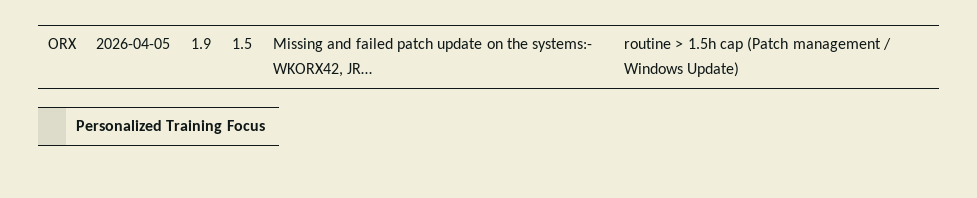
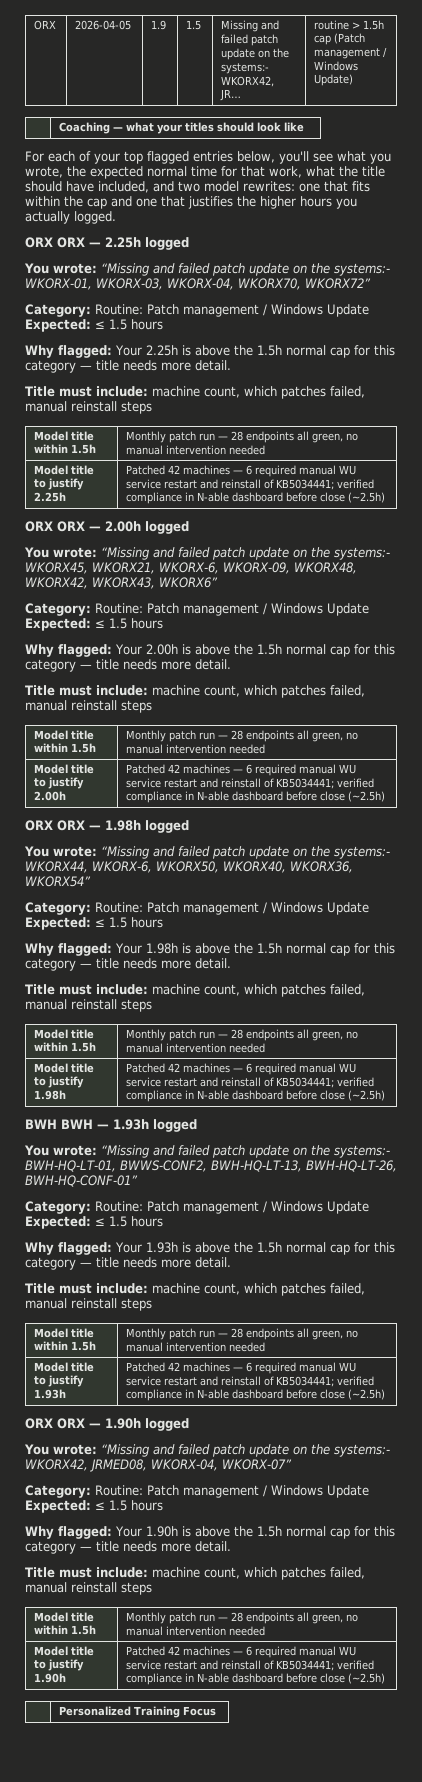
(740, 69) none -> [59,122,305,134] [25,151,391,164] [25,166,385,179] [25,181,370,193] [25,196,357,209] [25,211,116,224] [25,237,189,250] [24,263,390,276] [25,278,371,290] [25,304,369,317] [25,319,163,332] [25,345,395,358] [25,360,231,373] [25,386,365,399] [25,401,152,414] [34,431,95,441] [34,444,97,454] [126,431,359,443] [126,445,266,455] [34,465,95,475] [34,478,85,490] [34,492,67,502] [126,465,357,477] [126,479,375,490] [126,492,386,504] [25,521,189,534] [24,547,390,560] [25,562,357,574] [25,577,218,589] [25,603,369,616] [25,618,163,631] [25,644,395,657] [25,659,231,672] [25,685,365,698] [25,700,152,713] [34,730,95,740] [34,743,97,753] [126,730,359,742] [126,744,266,754] [34,764,95,774] [34,777,85,789] [34,791,67,801] [126,764,357,776] [126,778,375,789] [126,791,386,803] [25,820,189,833] [24,846,390,859] [25,861,353,873] [25,876,91,887] [25,902,369,915] [25,917,163,930] [25,943,395,956] [25,958,231,971] [25,984,365,997] [25,999,152,1012] [34,1029,95,1039] [34,1042,97,1052] [126,1029,359,1041] [126,1043,266,1053] [34,1063,95,1073] [34,1076,85,1088] [34,1090,67,1100] [126,1063,357,1075] [126,1077,375,1088] [126,1090,386,1102] [25,1119,197,1132] [24,1145,390,1158] [25,1160,397,1172] [25,1175,138,1187] [25,1201,369,1214] [25,1216,163,1229] [25,1242,395,1255] [25,1257,231,1270] [25,1283,365,1296] [25,1298,152,1311] [34,1328,95,1338] [34,1341,97,1351] [126,1328,359,1340] [126,1342,266,1352] [34,1362,95,1372] [34,1375,85,1387] [34,1389,67,1399] [126,1362,357,1374] [126,1376,375,1387] [126,1389,386,1401] [25,1418,189,1431] [24,1444,390,1457] [25,1459,292,1472] [25,1485,369,1498] [25,1500,163,1513] [25,1526,395,1539] [25,1541,231,1554] [25,1567,365,1580] [25,1582,152,1595] [34,1612,95,1622] [34,1625,97,1635] [126,1612,359,1624] [126,1626,266,1636] [34,1646,95,1656] [34,1659,85,1671] [34,1673,67,1683] [126,1646,357,1658] [126,1660,375,1671] [126,1673,386,1685] // | Coaching — what your titles should look like // For each of your top flagged entries below, you'll see what you wrote, the expected normal time for that work, what the title should have included, and two model rewrites: one that fits within the cap and one that justifies the higher hours you actually logged. // ORX ORX — 2.25h logged // You wrote: “Missing and failed patch update on the systems:- WKORX-01, WKORX-03, WKORX-04, WKORX70, WKORX72” // Category: Routine: Patch management / Windows Update Expected: ≤ 1.5 hours // Why flagged: Your 2.25h is above the 1.5h normal cap for this category — title needs more detail. // Title must include: machine count, which patches failed, manual reinstall steps // Model title within 1.5h | Monthly patch run — 28 endpoints all green, no manual intervention needed // Model title to justify 2.25h | Patched 42 machines — 6 required manual WU service restart and reinstall of KB5034441; verified compliance in N-able dashboard before close (~2.5h) // ORX ORX — 2.00h logged // You wrote: “Missing and failed patch update on the systems:- WKORX45, WKORX21, WKORX-6, WKORX-09, WKORX48, WKORX42, WKORX43, WKORX6” // Category: Routine: Patch management / Windows Update Expected: ≤ 1.5 hours // Why flagged: Your 2.00h is above the 1.5h normal cap for this category — title needs more detail. // Title must include: machine count, which patches failed, manual reinstall steps // Model title within 1.5h | Monthly patch run — 28 endpoints all green, no manual intervention needed // Model title to justify 2.00h | Patched 42 machines — 6 required manual WU service restart and reinstall of KB5034441; verified compliance in N-able dashboard before close (~2.5h) // ORX ORX — 1.98h logged // You wrote: “Missing and failed patch update on the systems:- WKORX44, WKORX-6, WKORX50, WKORX40, WKORX36, WKORX54” // Category: Routine: Patch management / Windows Update Expected: ≤ 1.5 hours // Why flagged: Your 1.98h is above the 1.5h normal cap for this category — title needs more detail. // Title must include: machine count, which patches failed, manual reinstall steps // Model title within 1.5h | Monthly patch run — 28 endpoints all green, no manual intervention needed // Model title to justify 1.98h | Patched 42 machines — 6 required manual WU service restart and reinstall of KB5034441; verified compliance in N-able dashboard before close (~2.5h) // BWH BWH — 1.93h logged // You wrote: “Missing and failed patch update on the systems:- BWH-HQ-LT-01, BWWS-CONF2, BWH-HQ-LT-13, BWH-HQ-LT-26, BWH-HQ-CONF-01” // Category: Routine: Patch management / Windows Update Expected: ≤ 1.5 hours // Why flagged: Your 1.93h is above the 1.5h normal cap for this category — title needs more detail. // Title must include: machine count, which patches failed, manual reinstall steps // Model title within 1.5h | Monthly patch run — 28 endpoints all green, no manual intervention needed // Model title to justify 1.93h | Patched 42 machines — 6 required manual WU service restart and reinstall of KB5034441; verified compliance in N-able dashboard before close (~2.5h) // ORX ORX — 1.90h logged // You wrote: “Missing and failed patch update on the systems:- WKORX42, JRMED08, WKORX-04, WKORX-07” // Category: Routine: Patch management / Windows Update Expected: ≤ 1.5 hours // Why flagged: Your 1.90h is above the 1.5h normal cap for this category — title needs more detail. // Title must include: machine count, which patches failed, manual reinstall steps // Model title within 1.5h | Monthly patch run — 28 endpoints all green, no manual intervention needed // Model title to justify 1.90h | Patched 42 machines — 6 required manual WU service restart and reinstall of KB5034441; verified compliance in N-able dashboard before close (~2.5h)

